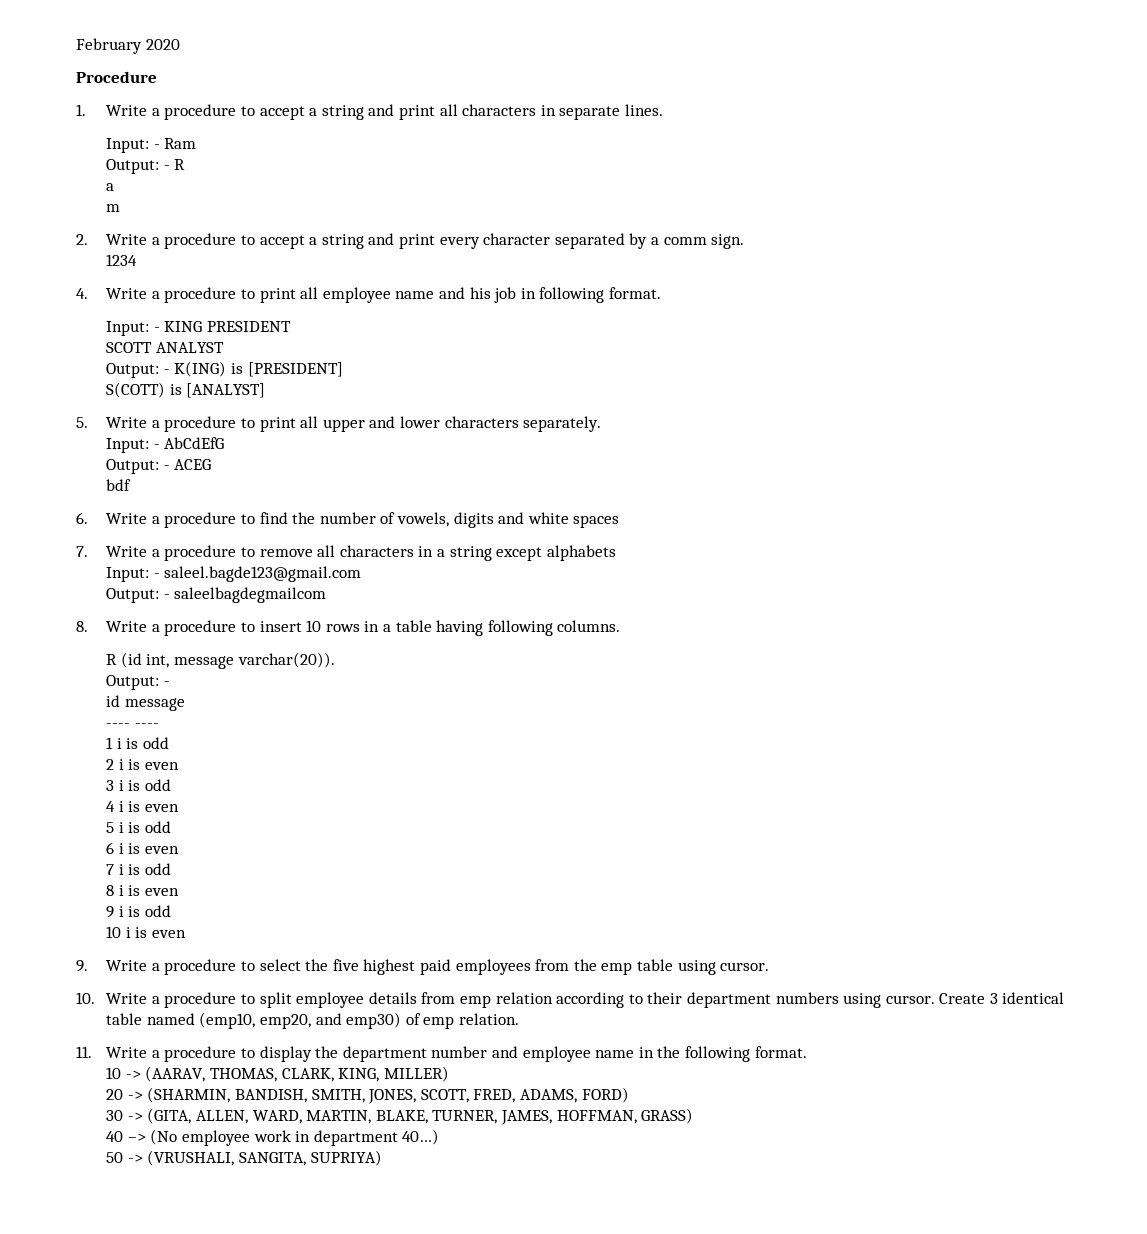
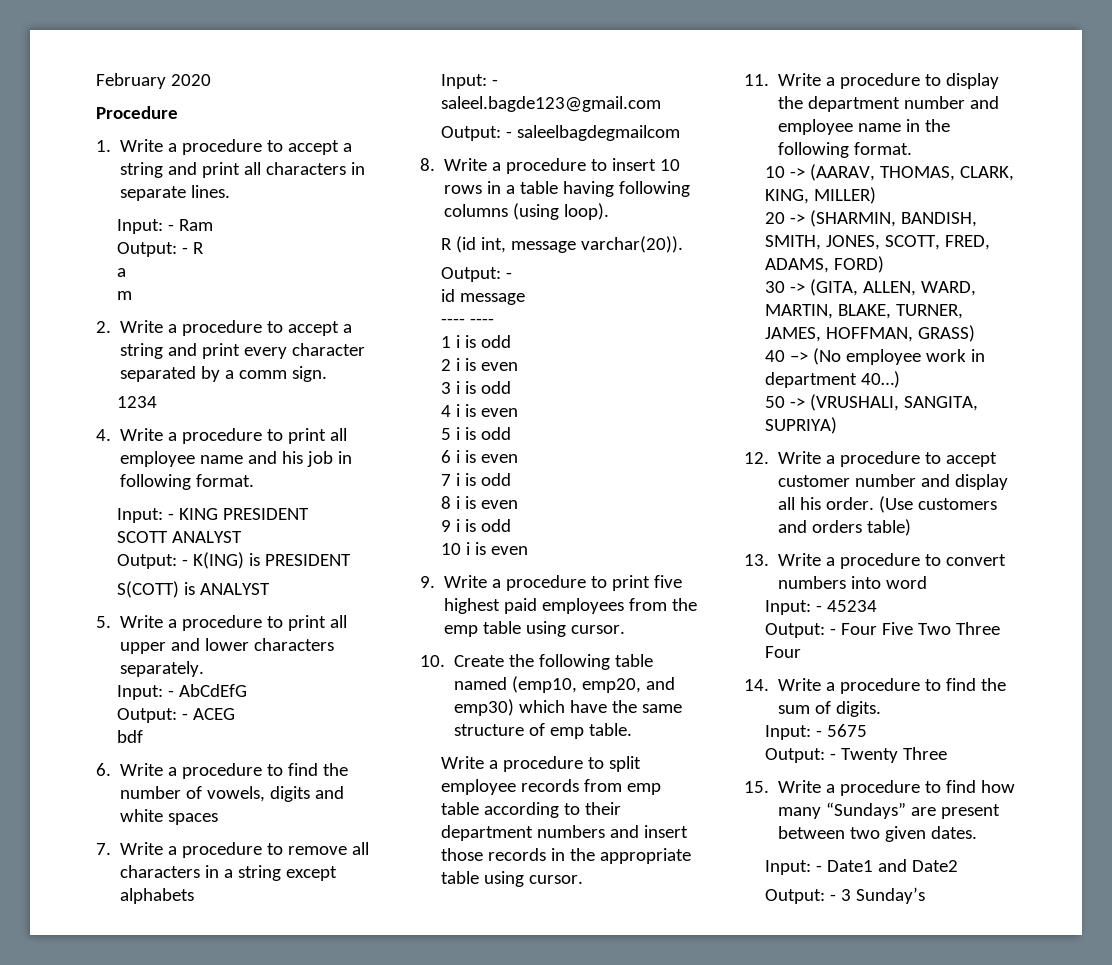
[247,362,343,377] [PRESIDENT] -> [265,554,352,566] PRESIDENT
[186,383,266,398] [ANALYST] -> [200,583,271,595] ANALYST
[557,620,621,632] columns. -> [444,203,610,220] columns (using loop).
[259,959,329,971] select the -> [612,575,651,591] print
(95, 998) none -> [454,654,654,670] [454,676,676,693] [454,699,683,716] [454,723,633,739] Create the following table named (emp10, emp20, and emp30) which have the same structure of emp table. //
[368,992,417,1004] details -> [521,779,580,792] records
[495,992,553,1004] relation -> [441,802,480,815] table
[843,992,1065,1008] [106,1012,519,1029] using cursor. Create 3 identical table named (emp10, emp20, and emp30) of emp relation. -> [610,825,689,838] [441,848,692,864] [441,871,584,887] and insert those records in the appropriate table using cursor.
(382, 1158) none -> [744,451,998,467] [778,474,1009,490] [778,496,998,513] [778,519,912,536] [744,553,1007,569] [778,576,928,589] [765,600,878,615] [765,622,1001,638] [765,646,802,658] [744,678,1007,694] [778,701,882,717] [765,724,868,740] [765,747,948,763] [744,780,1016,796] [778,802,1001,819] [778,826,978,842] [765,859,959,875] [765,887,926,904] // 12. Write a procedure to accept customer number and display all his order. (Use customers and orders table) // 13. Write a procedure to convert numbers into word // Input: - 45234 // Output: - Four Five Two Three Four // 14. Write a procedure to find the sum of digits. // Input: - 5675 // Output: - Twenty Three // 15. Write a procedure to find how many “Sundays” are present between two given dates. // Input: - Date1 and Date2 // Output: - 3 Sunday’s

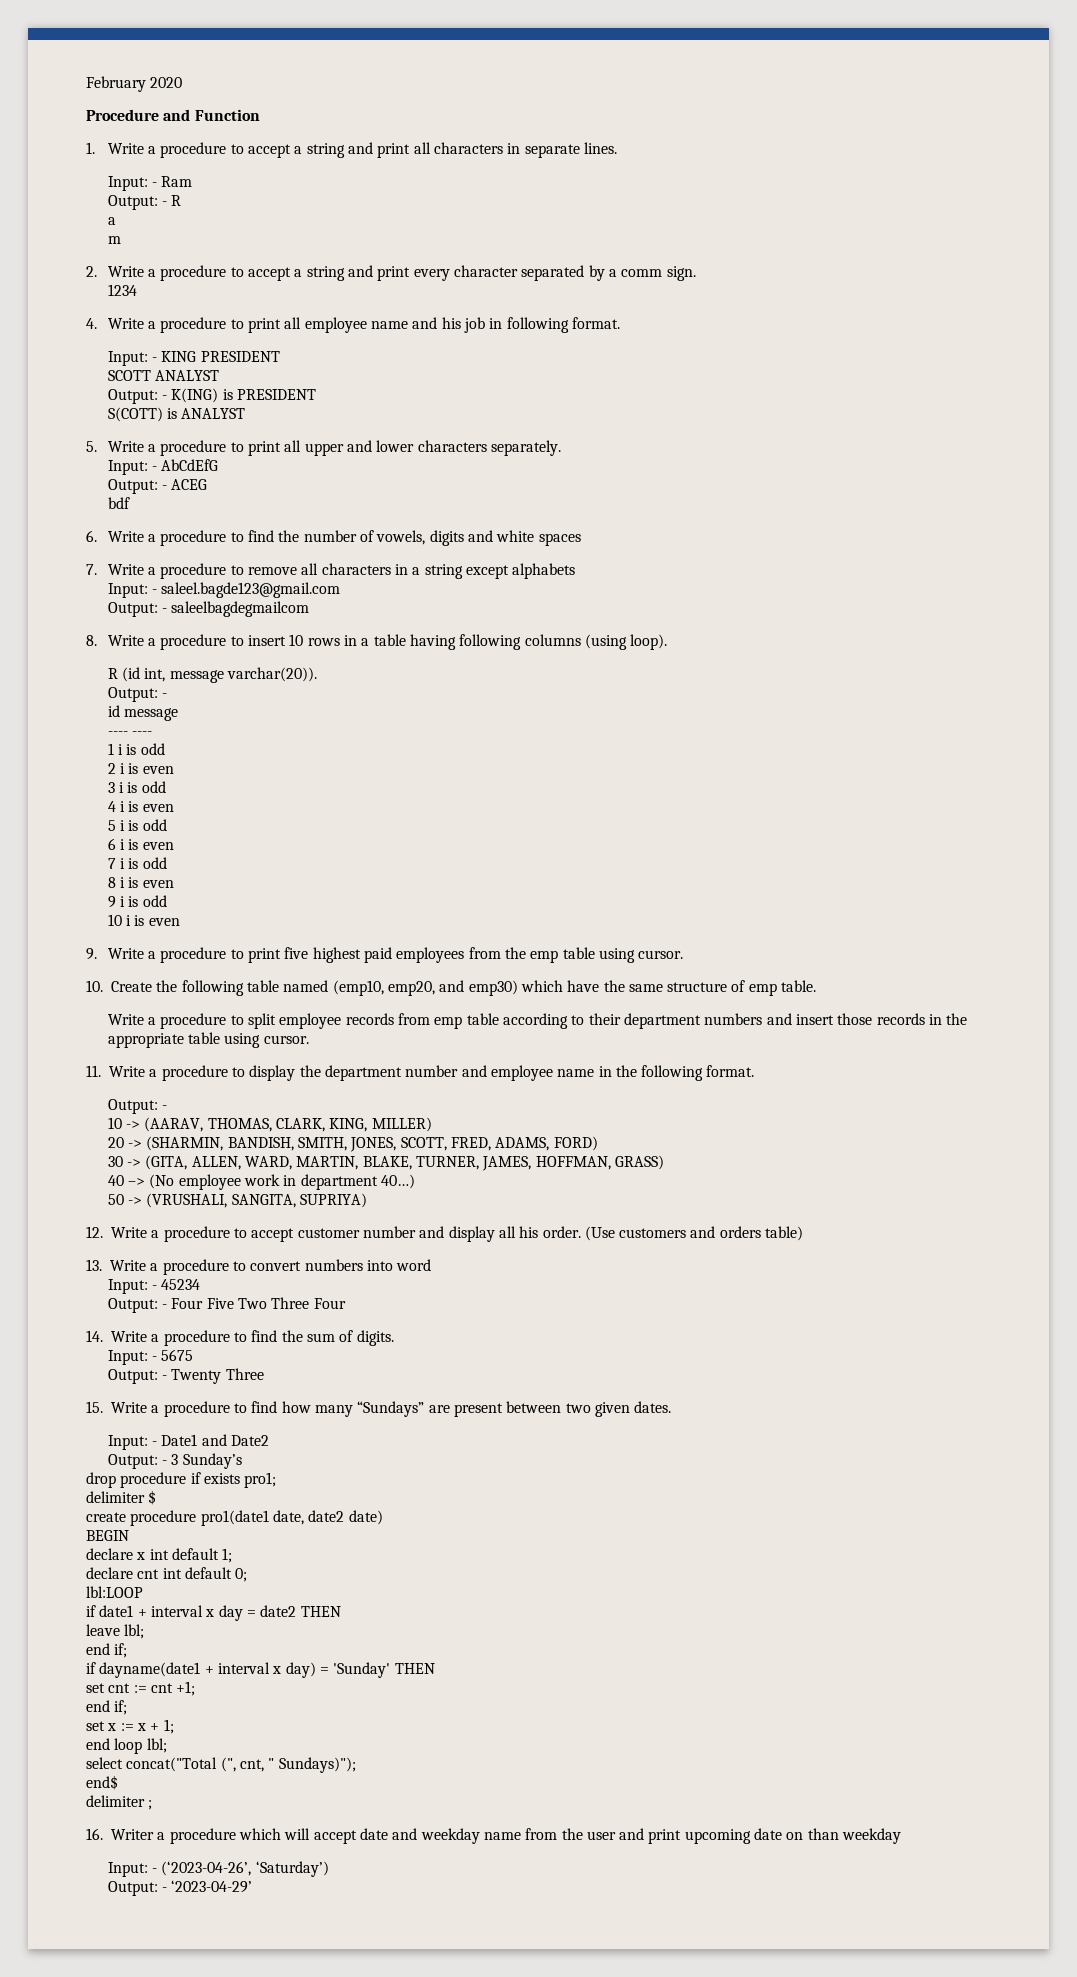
(178, 112) none -> [163,109,260,121] and Function
(913, 148) none -> [107,1099,168,1114] // Output: -
(926, 895) none -> [86,1472,277,1488] [86,1490,157,1505] [86,1510,383,1526] [86,1530,129,1541] [86,1548,233,1563] [86,1567,248,1582] [86,1586,143,1598] [86,1605,341,1621] [86,1624,145,1639] [86,1643,128,1658] [86,1662,435,1678] [86,1681,196,1696] [86,1700,128,1715] [86,1719,174,1734] [86,1738,167,1754] [86,1757,356,1773] [86,1775,118,1790] [86,1795,153,1810] [86,1828,902,1844] [107,1861,329,1877] [107,1880,253,1896] // drop procedure if exists pro1; // delimiter $ // create procedure pro1(date1 date, date2 date) // BEGIN // declare x int default 1; // declare cnt int default 0; // lbl:LOOP // if date1 + interval x day = date2 THEN // leave lbl; // end if; // if dayname(date1 + interval x day) = 'Sunday' THEN // set cnt := cnt +1; // end if; // set x := x + 1; // end loop lbl; // select concat("Total (", cnt, " Sundays)"); // end$ // delimiter ; // 16. Writer a procedure which will accept date and weekday name from the user and print upcoming date on than weekday // Input: - (‘2023-04-26’, ‘Saturday’) // Output: - ‘2023-04-29’

